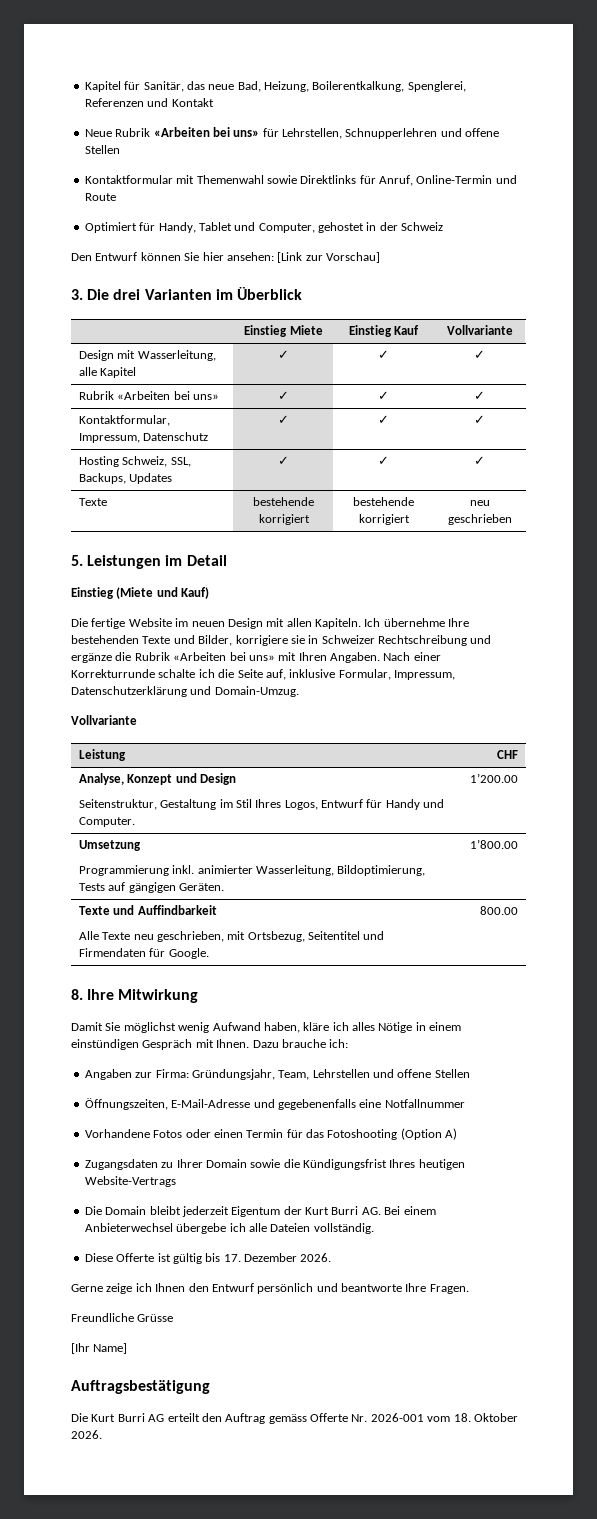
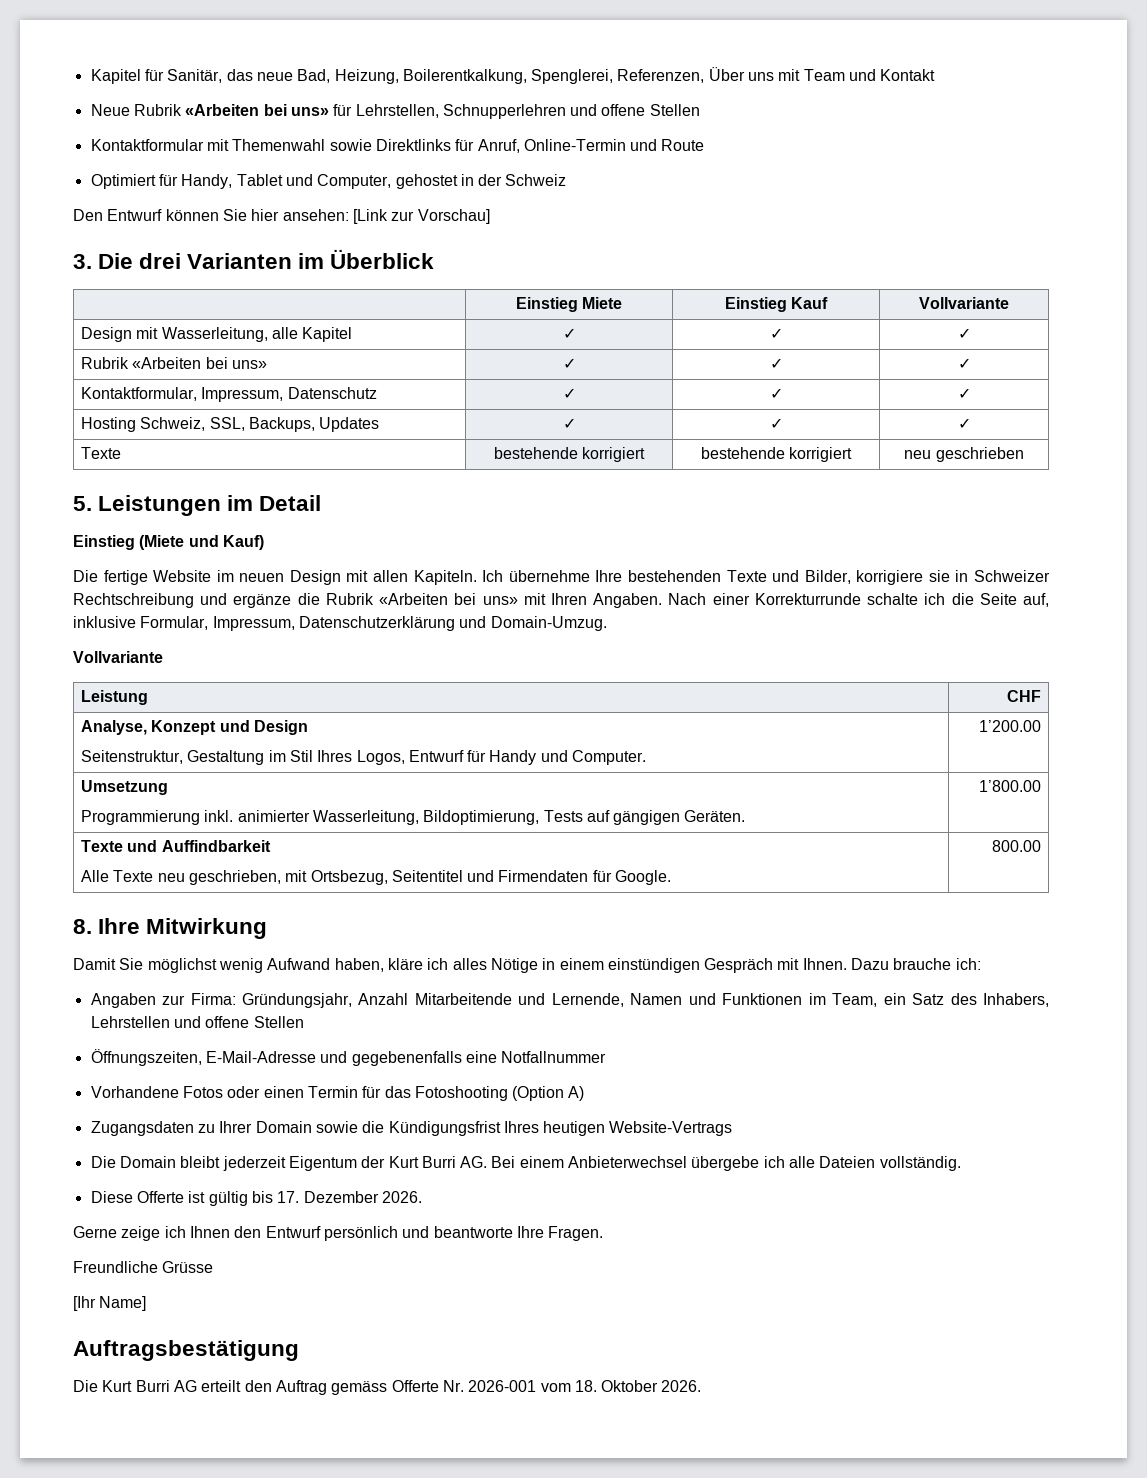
[84,98,144,107] Referenzen -> [617,67,845,83] Referenzen, Über uns mit Team
[278,1070,310,1080] Team, -> [358,993,1049,1007] Anzahl Mitarbeitende und Lernende, Namen und Funktionen im Team, ein Satz des Inhabers,

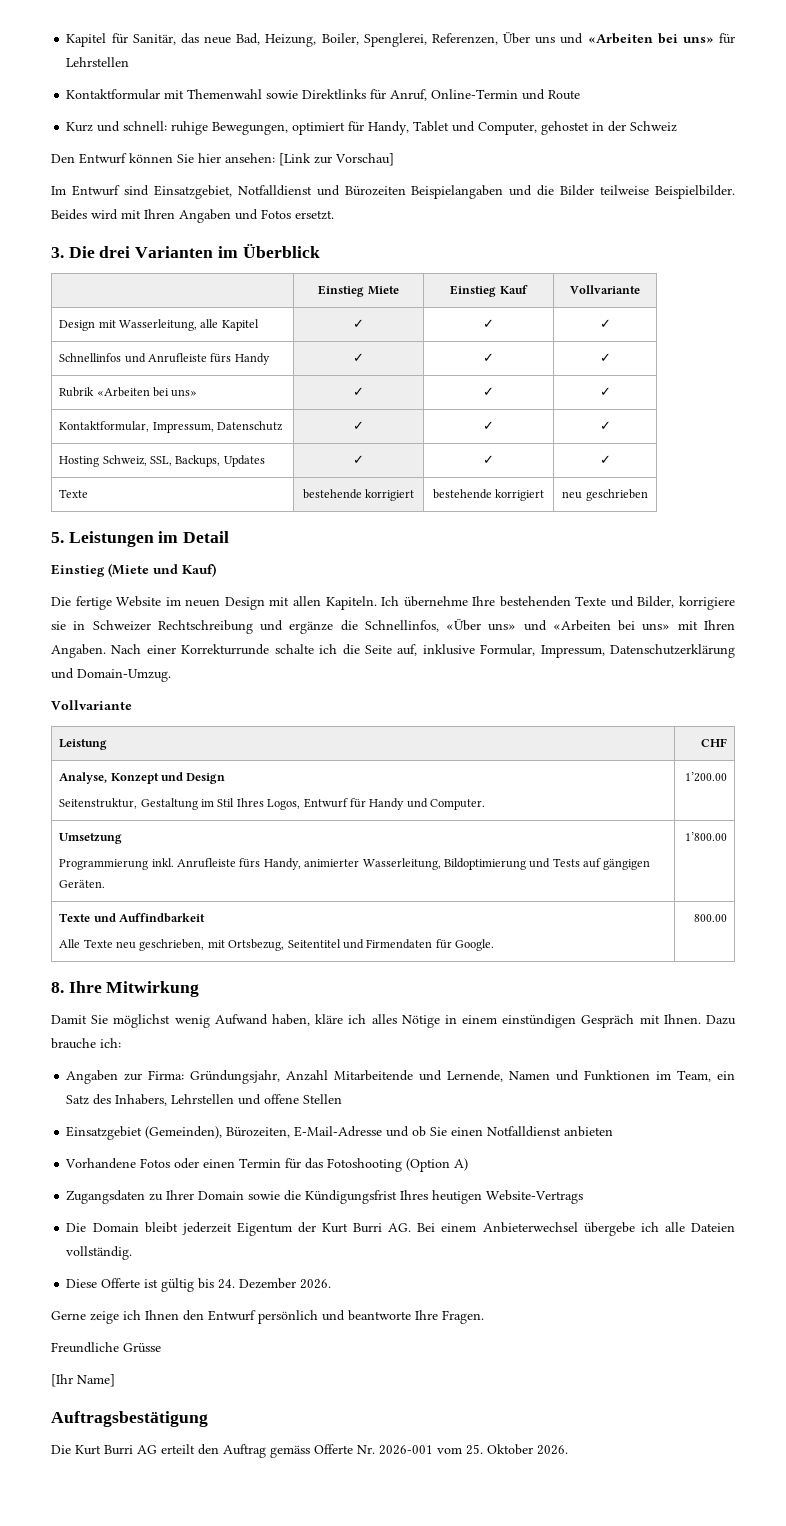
[402,69,527,84] Boilerentkalkung, -> [321,33,359,45] Boiler,
[778,69,936,81] [90,104,700,119] mit Team und Kontakt // Neue Rubrik «Arbeiten bei uns» für Lehrstellen, Schnupperlehren und offene Stellen -> [560,33,736,44] [66,57,130,67] und «Arbeiten bei uns» für Lehrstellen
[90,174,156,189] Optimiert -> [66,121,346,135] Kurz und schnell: ruhige Bewegungen, optimiert
(490, 216) none -> [51,185,735,199] [51,209,334,223] // Im Entwurf sind Einsatzgebiet, Notfalldienst und Bürozeiten Beispielangaben und die Bilder teilweise Beispielbilder. Beides wird mit Ihren Angaben und Fotos ersetzt.
(971, 333) none -> [59,353,270,365] [353,353,364,362] [483,353,494,362] [599,353,611,362] // Schnellinfos und Anrufleiste fürs Handy | ✓ | ✓ | ✓
[325,593,374,605] Rubrik -> [364,619,547,632] Schnellinfos, «Über uns» und
[237,810,540,825] animierter Wasserleitung, Bildoptimierung, -> [177,858,551,870] Anrufleiste fürs Handy, animierter Wasserleitung, Bildoptimierung und
[90,1049,607,1066] Öffnungszeiten, E-Mail-Adresse und gegebenenfalls eine Notfallnummer -> [66,1126,614,1140] Einsatzgebiet (Gemeinden), Bürozeiten, E-Mail-Adresse und ob Sie einen Notfalldienst anbieten
[277,1191,300,1203] 17. -> [218,1279,236,1289] 24.
[574,1380,597,1392] 18. -> [466,1444,483,1455] 25.

